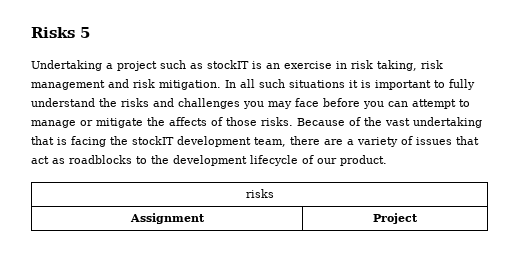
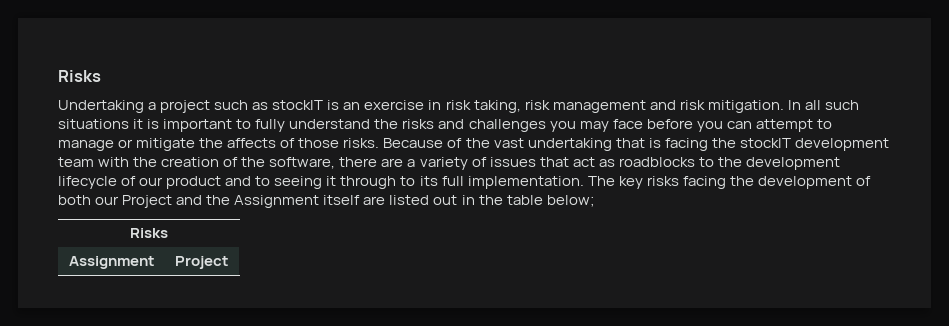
[31,27,90,38] Risks 5 -> [58,70,101,82] Risks
[254,137,286,147] team, -> [58,157,336,169] team with the creation of the software,
[340,155,387,166] [245,189,274,198] product. // risks -> [166,176,871,189] [58,195,595,208] [130,228,168,238] product and to seeing it through to its full implementation. The key risks facing the development of both our Project and the Assignment itself are listed out in the table below; // Risks

